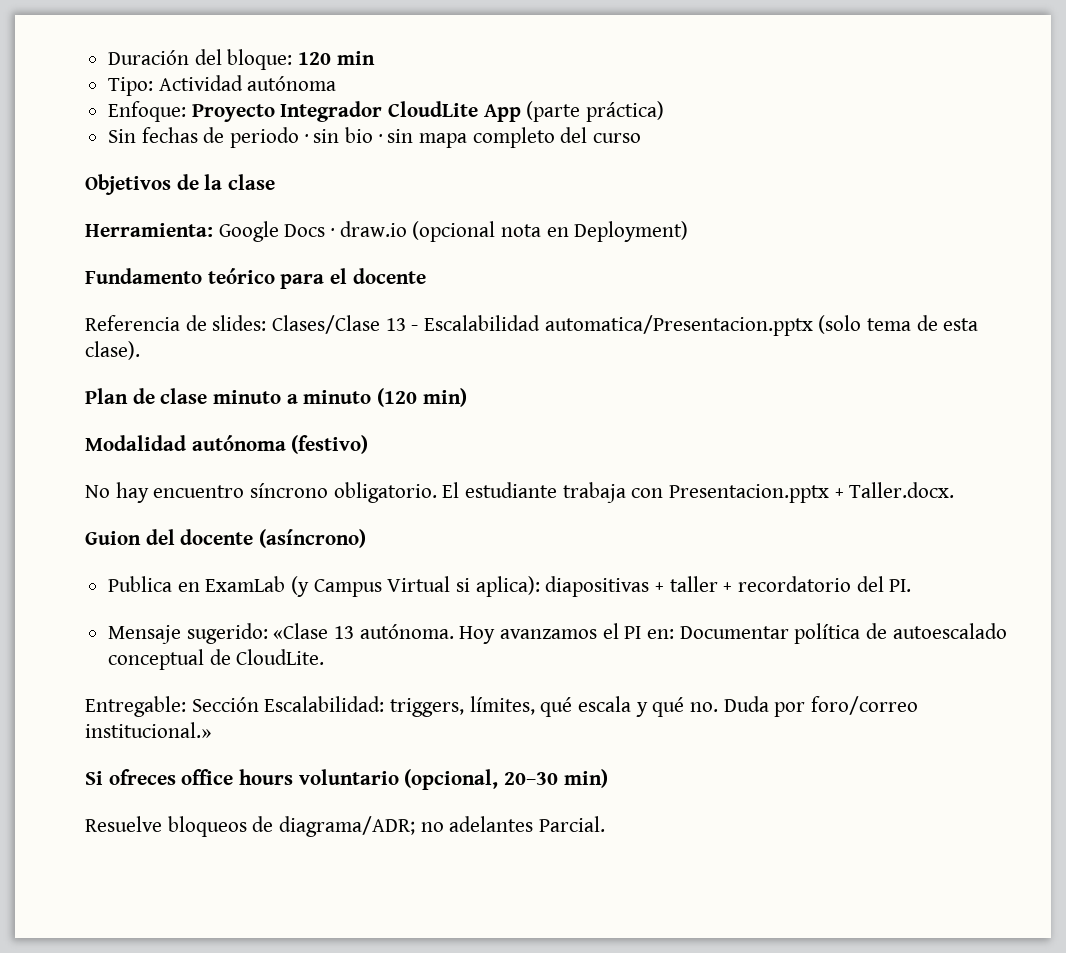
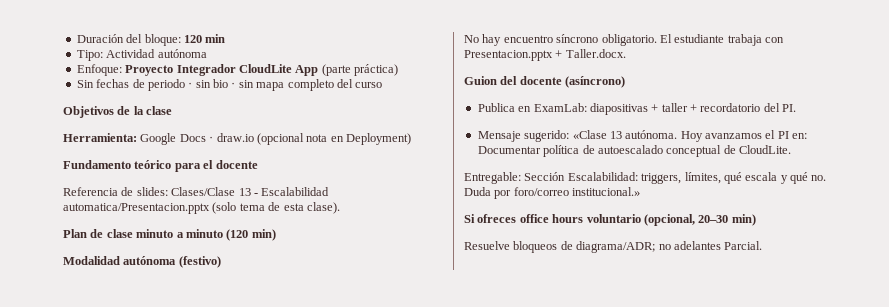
[205,576,540,597] ExamLab (y Campus Virtual si aplica): -> [533,103,587,112] ExamLab:

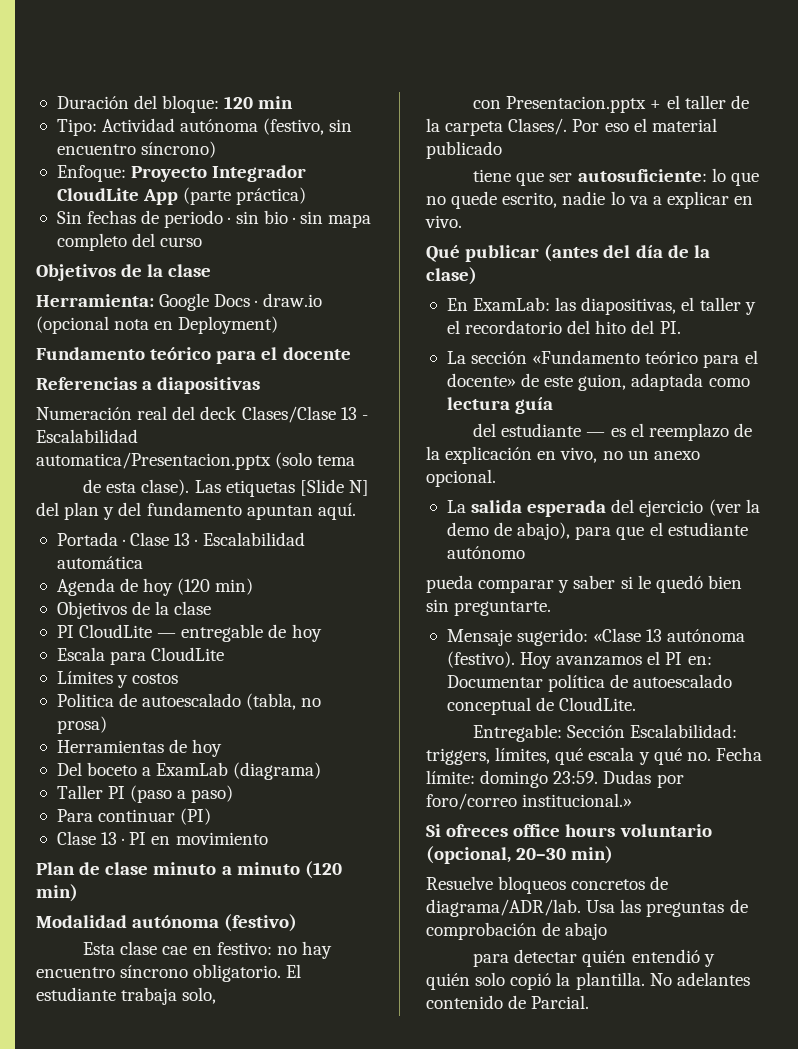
(207, 53) none -> [263,118,353,135] [56,141,217,158] (festivo, sin encuentro síncrono)
[63,187,168,196] Referencia de slides: -> [36,377,261,394] [36,406,238,420] Referencias a diapositivas // Numeración real del deck
(265, 207) none -> (356, 460) //
(340, 208) none -> [194,479,370,497] [36,502,356,520] [56,532,305,546] [56,556,143,569] [56,578,254,596] [56,601,212,619] [56,624,322,642] [56,647,225,665] [56,671,179,688] [56,693,322,710] [56,716,107,734] [56,739,223,757] [56,762,322,780] [56,785,234,803] [56,808,212,825] [56,831,268,845] Las etiquetas [Slide N] del plan y del fundamento apuntan aquí. // Portada · Clase 13 · Escalabilidad automática // Agenda de hoy (120 min) // Objetivos de la clase // PI CloudLite — entregable de hoy // Escala para CloudLite // Límites y costos // Politica de autoescalado (tabla, no prosa) // Herramientas de hoy // Del boceto a ExamLab (diagrama) // Taller PI (paso a paso) // Para continuar (PI) // Clase 13 · PI en movimiento
[464,35,479,43] No -> [83,941,297,955] Esta clase cae en festivo: no
(762, 40) none -> [182,987,217,1004] solo, //
[565,49,626,58] [464,76,626,88] [477,103,797,115] Taller.docx. // Guion del docente (asíncrono) // Publica en ExamLab: diapositivas + taller + recordatorio del PI. -> [666,95,749,109] [426,118,717,136] [426,141,502,159] [473,168,759,186] [426,191,754,209] [425,215,462,228] [426,244,710,262] [426,267,477,285] [446,297,756,315] [446,320,681,334] [446,350,758,368] [446,373,750,391] [446,397,554,414] [473,423,753,441] [426,446,700,464] [426,469,496,487] [446,499,760,517] [446,522,748,540] [446,546,525,559] [426,575,742,593] [426,599,552,616] el taller de la carpeta Clases/. Por eso el material publicado // tiene que ser autosuficiente: lo que no quede escrito, nadie lo va a explicar en vivo. // Qué publicar (antes del día de la clase) // En ExamLab: las diapositivas, el taller y el recordatorio del hito del PI. // La sección «Fundamento teórico para el docente» de este guion, adaptada como lectura guía // del estudiante — es el reemplazo de la explicación en vivo, no un anexo opcional. // La salida esperada del ejercicio (ver la demo de abajo), para que el estudiante autónomo // pueda comparar y saber si le quedó bien sin preguntarte.
[625,130,678,139] autónoma. -> [667,629,746,642] [446,651,515,668] autónoma (festivo).
[464,187,491,196] Duda -> [715,747,762,761] [426,770,652,788] Fecha límite: domingo 23:59. Dudas
[560,241,721,253] de diagrama/ADR; no adelantes -> [571,876,669,890] [426,899,748,917] [426,922,608,940] [473,949,715,967] [426,972,750,990] [426,995,527,1009] concretos de diagrama/ADR/lab. Usa las preguntas de comprobación de abajo // para detectar quién entendió y quién solo copió la plantilla. No adelantes contenido de

